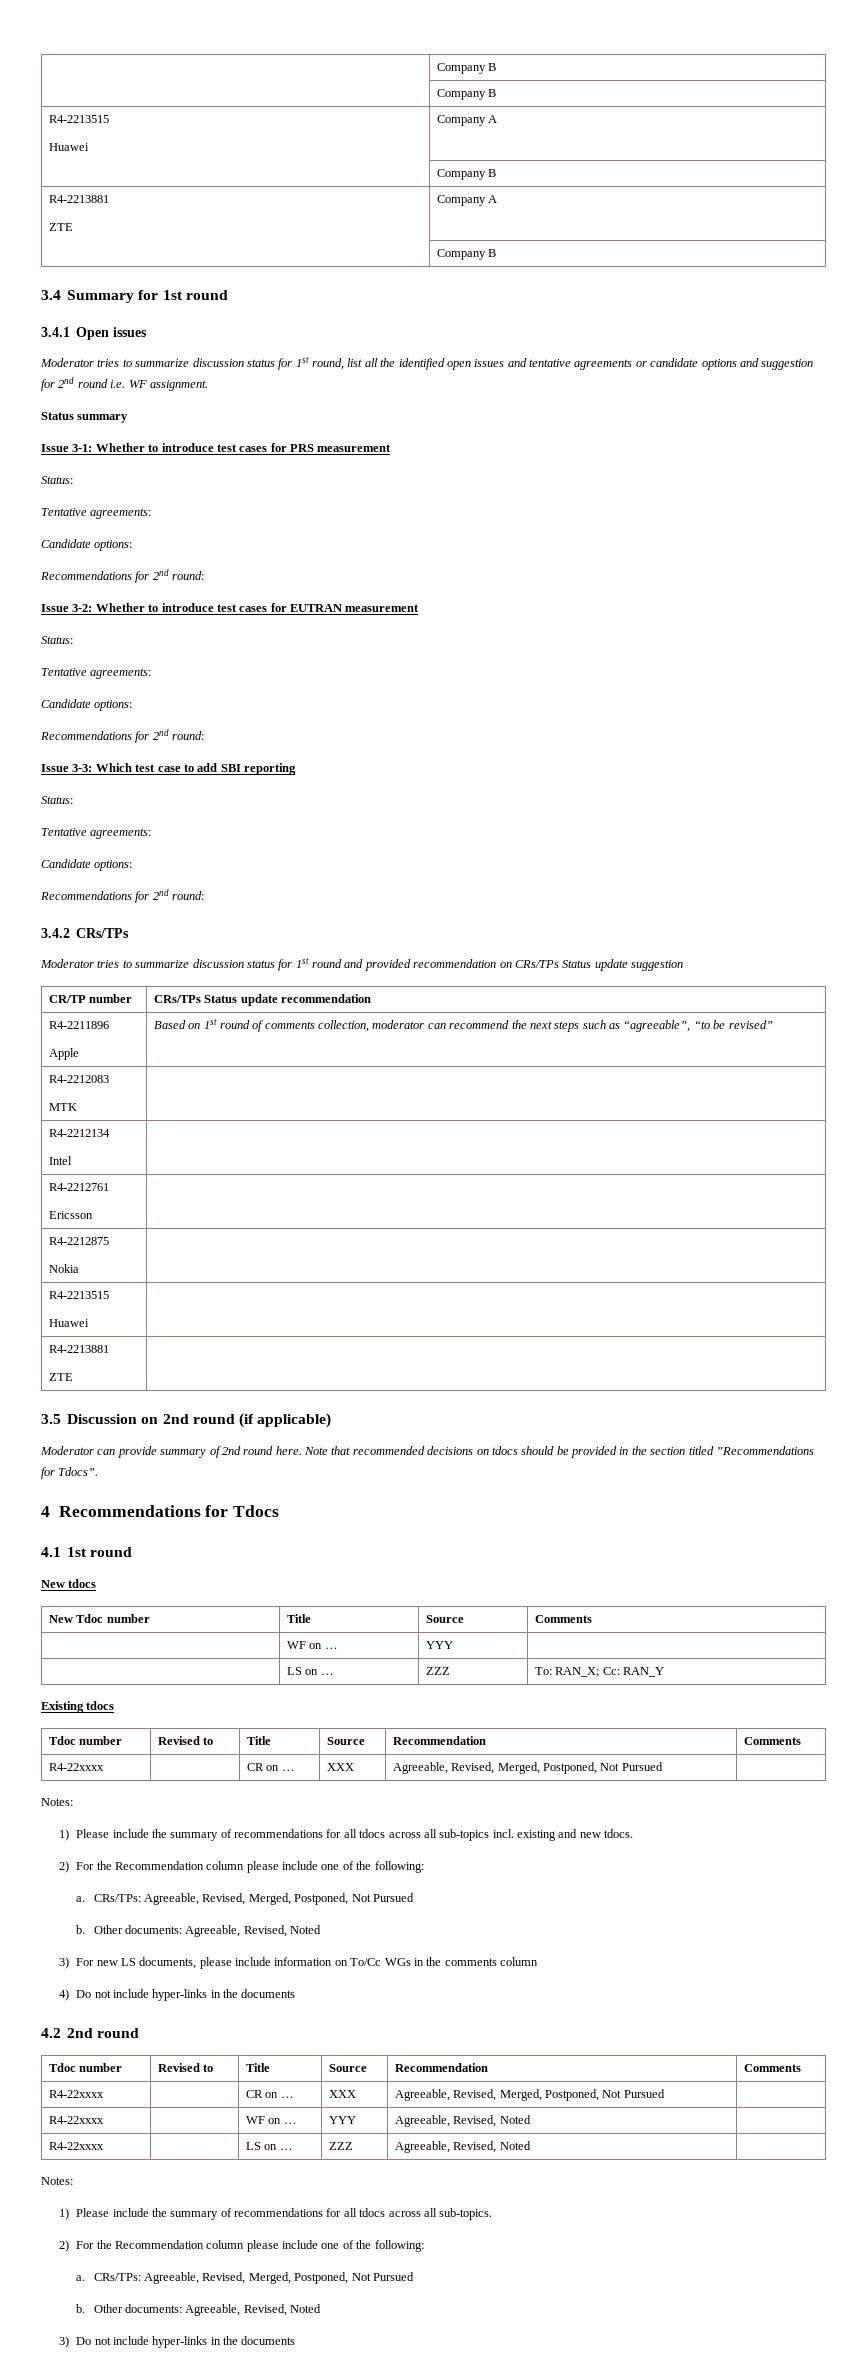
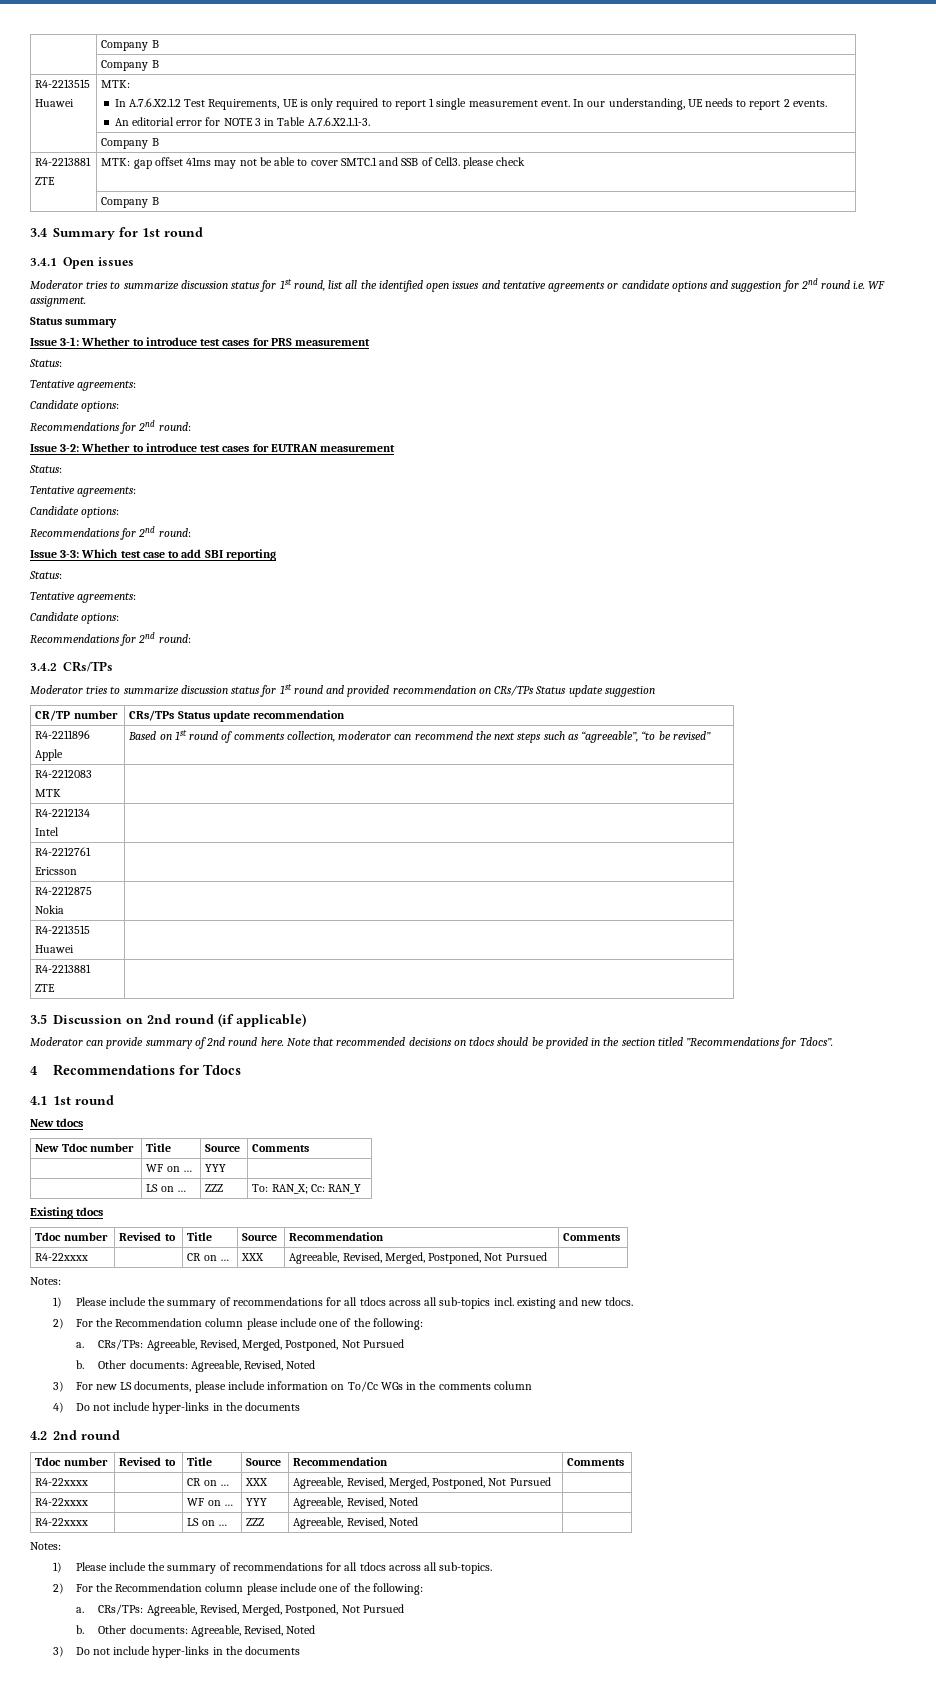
[436,115,498,126] [436,169,497,180] [48,195,109,203] [48,223,73,231] [436,195,498,206] Company A // | Company B // R4-2213881 // ZTE | Company A -> [101,80,131,88] [114,98,827,110] [114,117,370,126] [101,138,159,149] [35,157,92,166] [35,177,56,185] [101,157,526,169] MTK: // In A.7.6.X2.1.2 Test Requirements, UE is only required to report 1 single measurement event. In our understanding, UE needs to report 2 events. // An editorial error for NOTE 3 in Table A.7.6.X2.1.1-3. // | Company B // R4-2213881 // ZTE | MTK: gap offset 41ms may not be able to cover SMTC.1 and SSB of Cell3. please check

